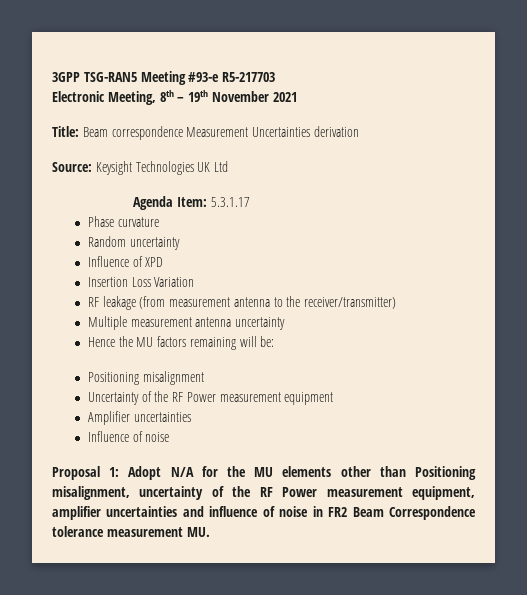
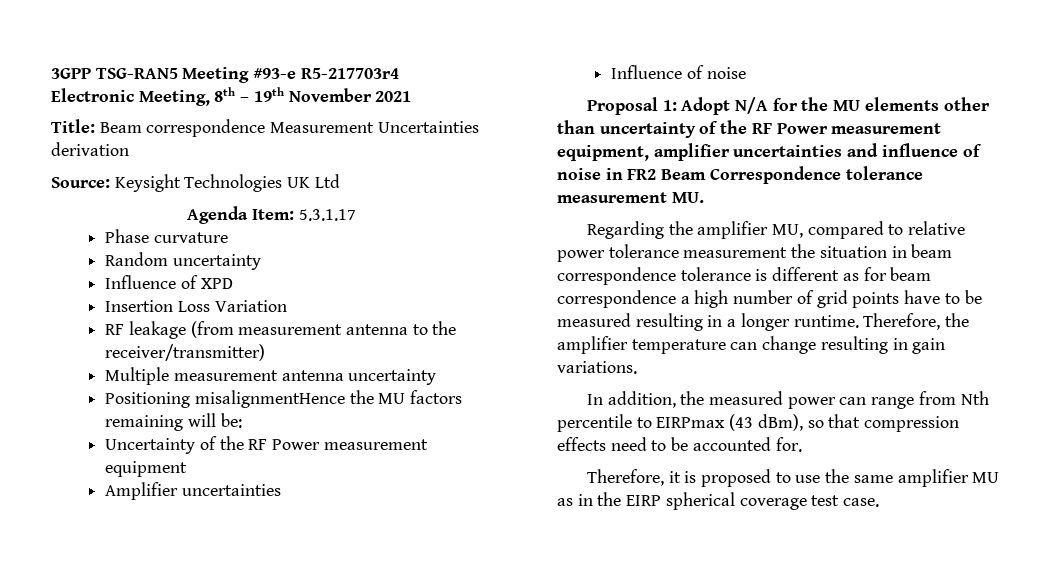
[222,72,276,82] R5-217703 -> [300,68,399,79] R5-217703r4
[87,337,115,347] Hence -> [105,390,345,408] Positioning misalignmentHence
[87,371,204,385] // Positioning misalignment -> (242, 420) none
[414,466,476,480] [52,486,130,500] Positioning misalignment, -> (595, 127) none
(210, 532) none -> [586,221,966,239] [557,244,953,262] [557,267,932,285] [557,290,982,308] [557,313,970,331] [557,336,946,354] [557,361,637,374] [586,391,989,409] [557,414,960,432] [557,437,802,452] [586,469,1000,487] [557,492,880,510] // Regarding the amplifier MU, compared to relative power tolerance measurement the situation in beam correspondence tolerance is different as for beam correspondence a high number of grid points have to be measured resulting in a longer runtime. Therefore, the amplifier temperature can change resulting in gain variations. // In addition, the measured power can range from Nth percentile to EIRPmax (43 dBm), so that compression effects need to be accounted for. // Therefore, it is proposed to use the same amplifier MU as in the EIRP spherical coverage test case.

